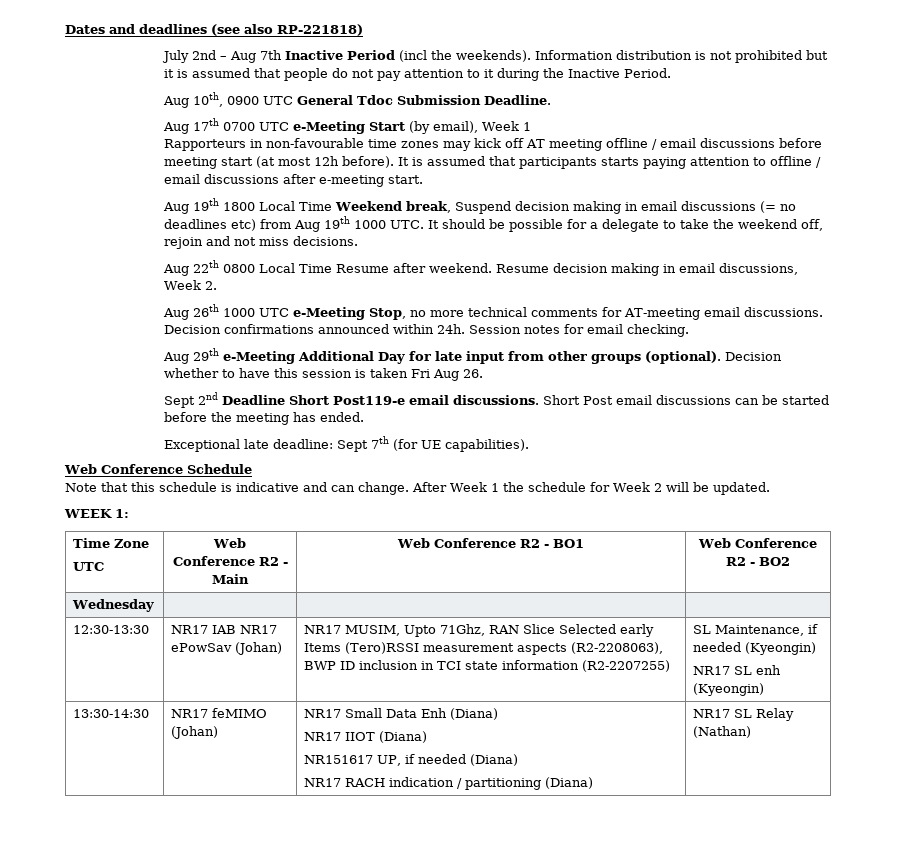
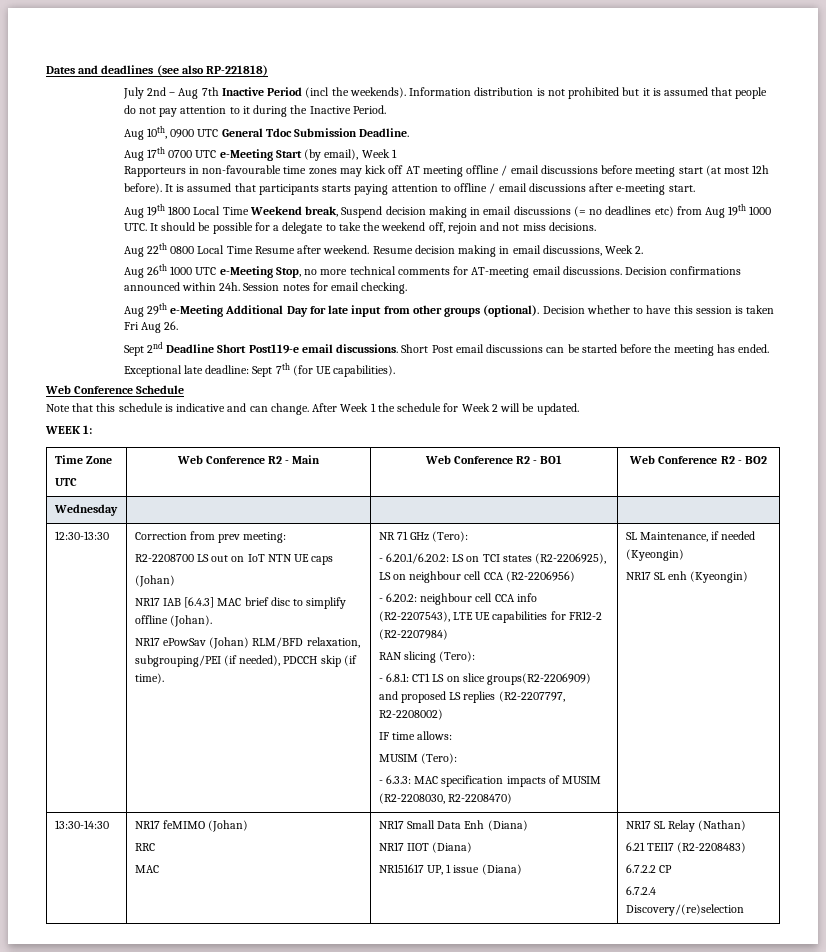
[171,625,278,634] [171,642,283,655] [304,624,655,637] [304,642,664,655] [304,660,671,672] NR17 IAB NR17 ePowSav (Johan) | NR17 MUSIM, Upto 71Ghz, RAN Slice Selected early Items (Tero)RSSI measurement aspects (R2-2208063), BWP ID inclusion in TCI state information (R2-2207255) -> [134,531,287,543] [134,554,334,565] [134,575,175,587] [134,597,347,609] [134,615,213,627] [134,637,360,649] [134,655,357,667] [134,673,164,684] [378,531,469,542] [378,553,607,564] [378,571,575,583] [378,593,537,605] [378,611,602,623] [378,629,448,640] [378,651,476,663] [378,673,592,685] [378,691,565,703] [378,709,443,720] [378,731,453,740] [378,753,458,764] [378,775,602,787] [378,793,513,804] Correction from prev meeting: // R2-2208700 LS out on IoT NTN UE caps // (Johan) // NR17 IAB [6.4.3] MAC brief disc to simplify offline (Johan). // NR17 ePowSav (Johan) RLM/BFD relaxation, subgrouping/PEI (if needed), PDCCH skip (if time). | NR 71 GHz (Tero): // - 6.20.1/6.20.2: LS on TCI states (R2-2206925), LS on neighbour cell CCA (R2-2206956) // - 6.20.2: neighbour cell CCA info (R2-2207543), LTE UE capabilities for FR12-2 (R2-2207984) // RAN slicing (Tero): // - 6.8.1: CT1 LS on slice groups(R2-2206909) and proposed LS replies (R2-2207797, R2-2208002) // IF time allows: // MUSIM (Tero): // - 6.3.3: MAC specification impacts of MUSIM (R2-2208030, R2-2208470)
(219, 732) none -> [134,843,155,851] [134,865,159,873] // RRC // MAC
[405,754,519,766] [304,777,542,790] if needed (Diana) // NR17 RACH indication / partitioning -> [446,864,480,873] 1 issue
(752, 732) none -> [625,842,747,853] [625,864,673,873] [625,886,656,895] [625,904,744,916] // 6.21 TEI17 (R2-2208483) // 6.7.2.2 CP // 6.7.2.4 Discovery/(re)selection

